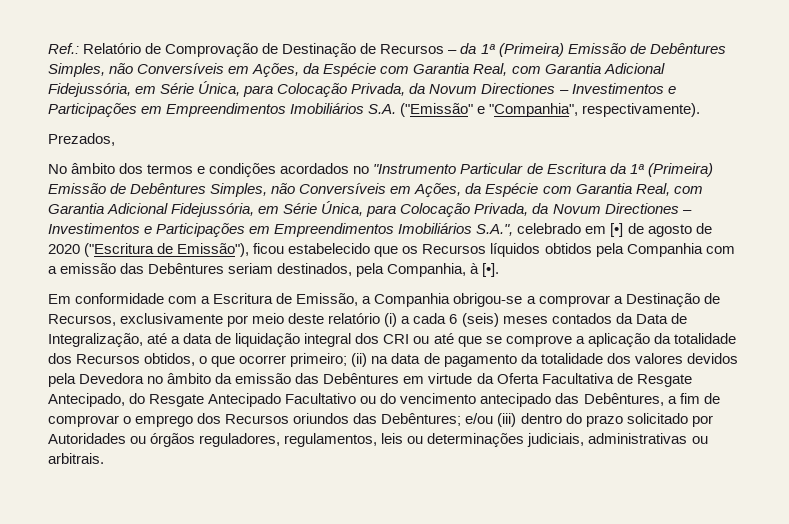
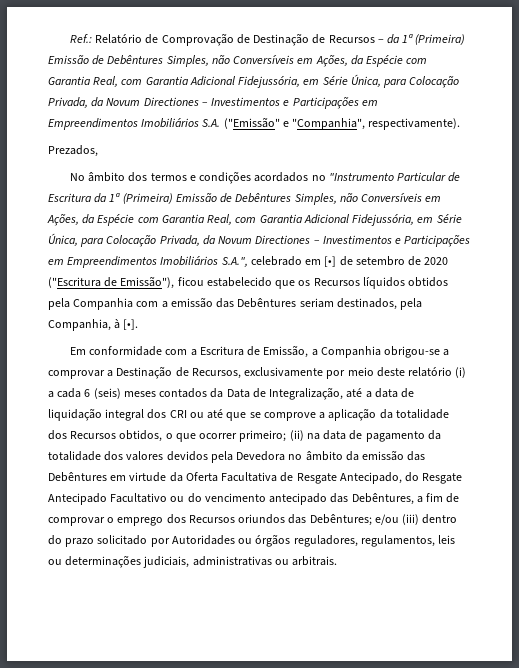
[647,224,692,237] agosto -> [355,256,405,266] setembro

